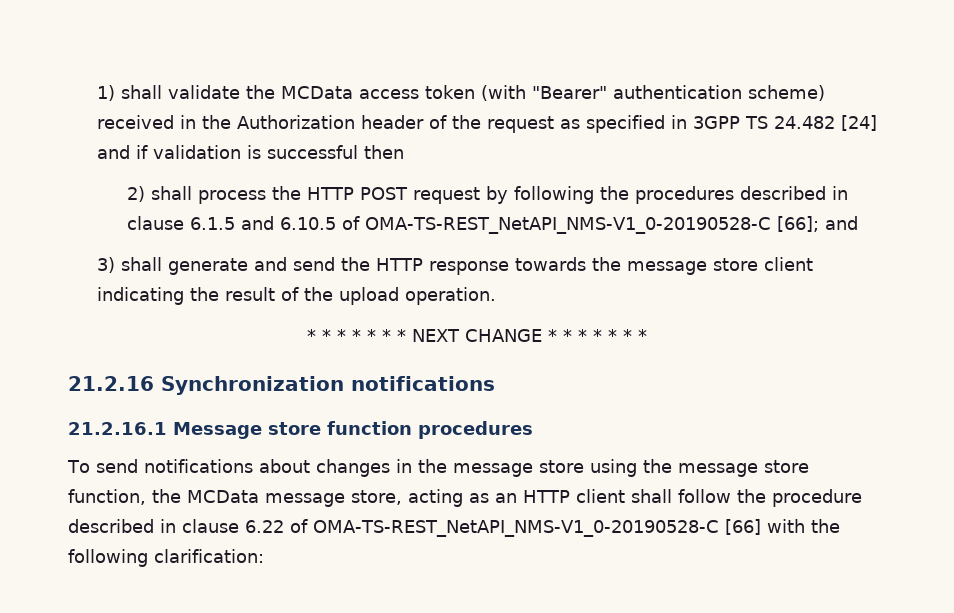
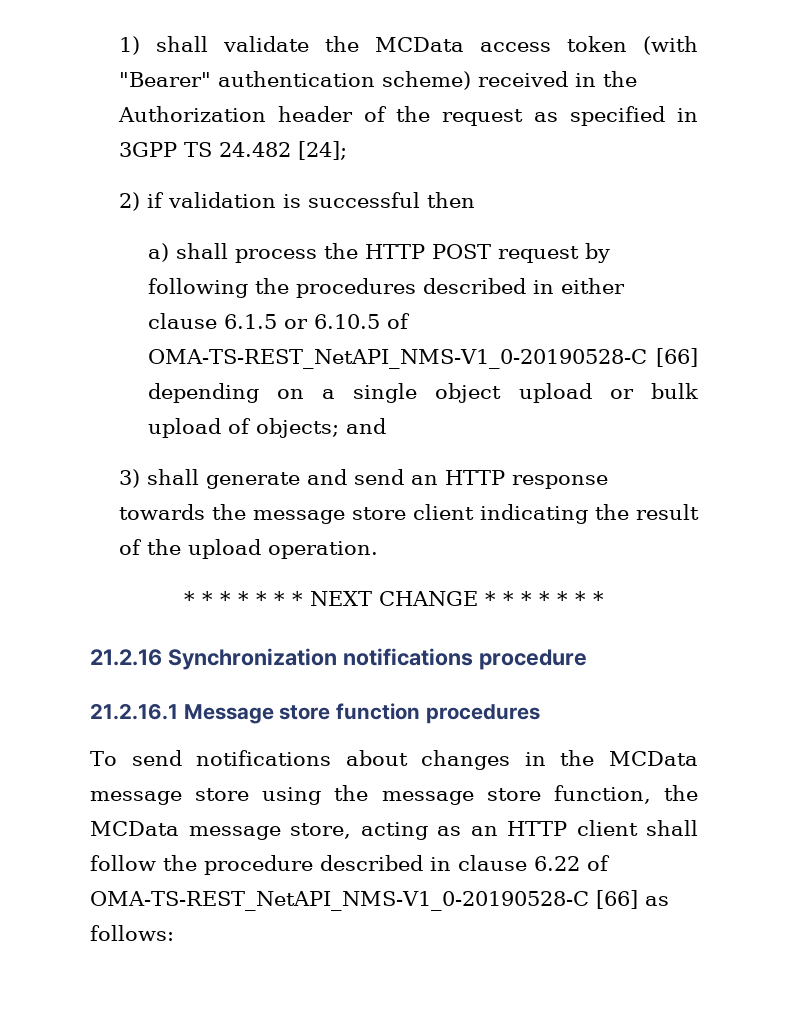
[841,115,878,131] [97,145,131,159] [24] and -> [297,141,347,160] [118,192,140,211] [24]; // 2)
[126,186,145,202] 2) -> [147,243,169,262] a)
(848, 193) none -> [560,278,625,294] either
[240,216,274,230] and -> [283,319,308,329] or
[776,216,819,232] [66]; -> [656,348,698,367] [147,383,698,403] [147,418,339,438] [66] depending on a single object upload or bulk upload of objects;
[341,257,371,271] the -> [410,475,438,485] an
(495, 383) none -> [478,649,587,670] procedure
(447, 466) none -> [609,751,698,766] MCData
[766,519,840,533] [68,549,264,567] with the following clarification: -> [645,896,669,906] [90,925,174,941] as follows:

